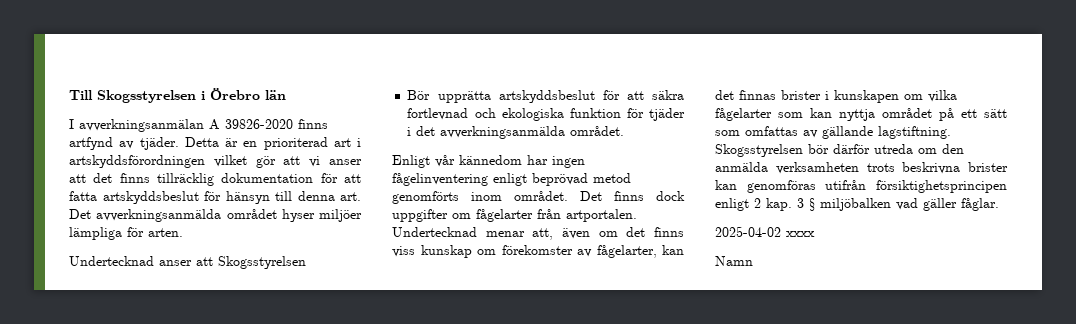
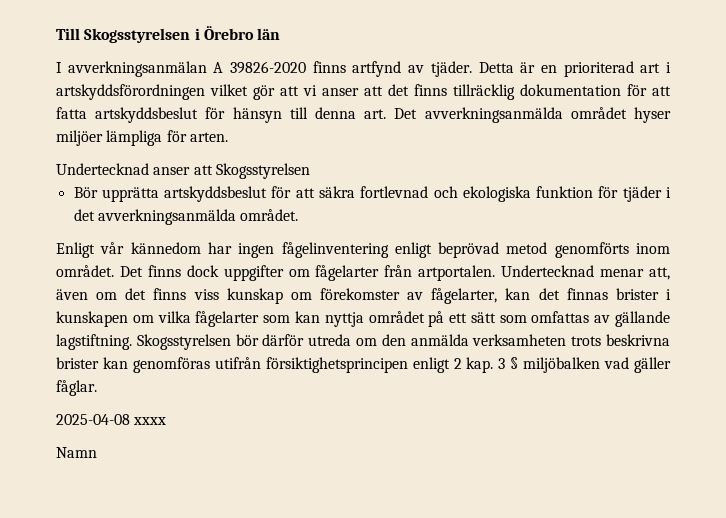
[715,226,781,237] 2025-04-02 -> [56,414,130,425] 2025-04-08

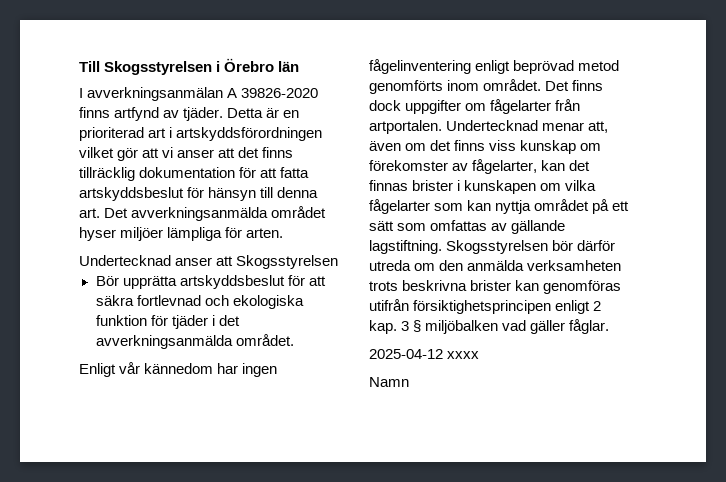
[56,414,130,425] 2025-04-08 -> [369,349,443,359] 2025-04-12

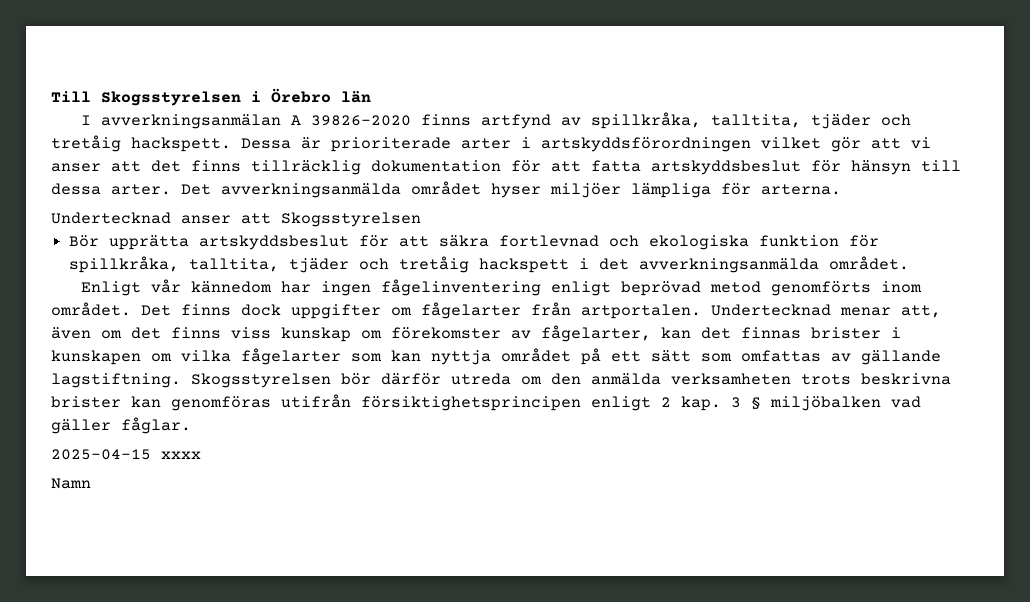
[183,107,300,121] [79,127,167,141] tjäder. Detta är en prioriterad art -> [591,112,912,129] [51,135,511,152] spillkråka, talltita, tjäder och tretåig hackspett. Dessa är prioriterade arter
[277,187,319,198] [79,208,100,218] denna art. -> [51,183,171,195] dessa arter.
[246,228,284,238] arten. -> [761,184,841,195] arterna.
[171,315,208,329] tjäder -> [69,256,570,273] spillkråka, talltita, tjäder och tretåig hackspett
[369,349,443,359] 2025-04-12 -> [51,449,151,460] 2025-04-15

